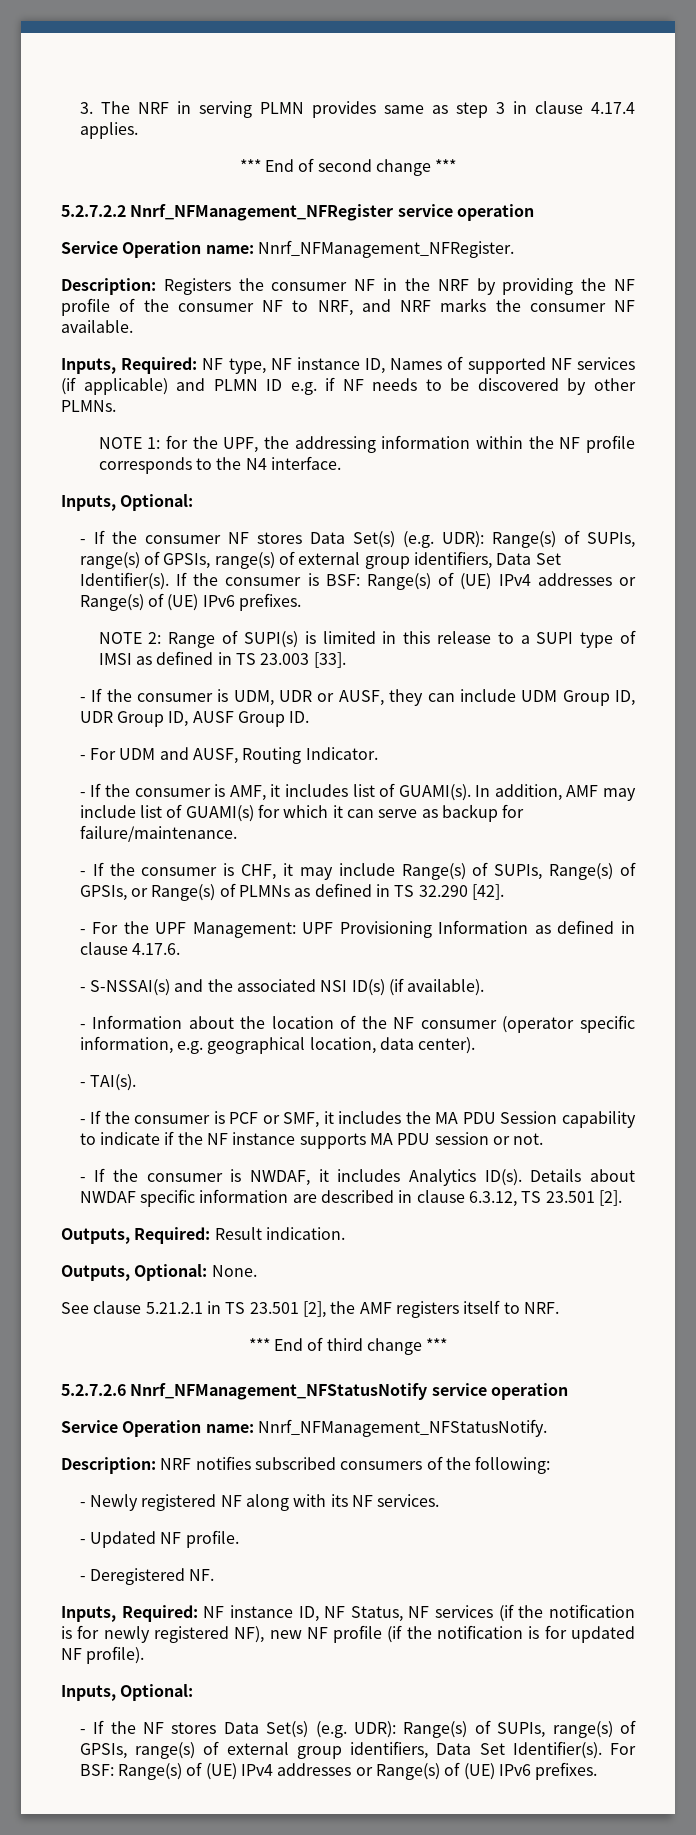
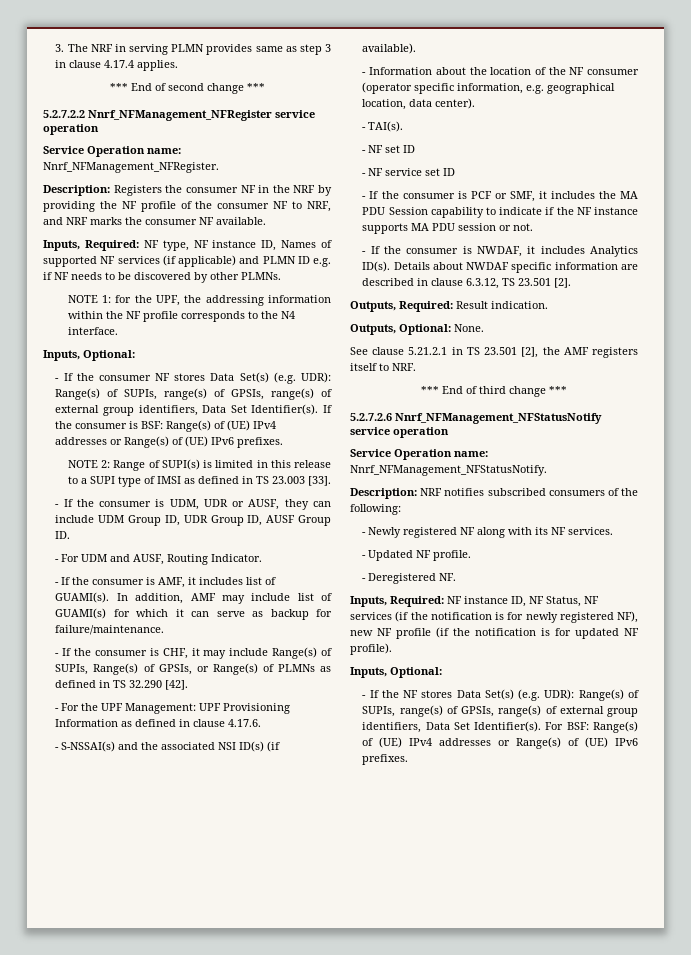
(137, 1082) none -> [362,145,416,153] [362,168,456,176] // - NF set ID // - NF service set ID

